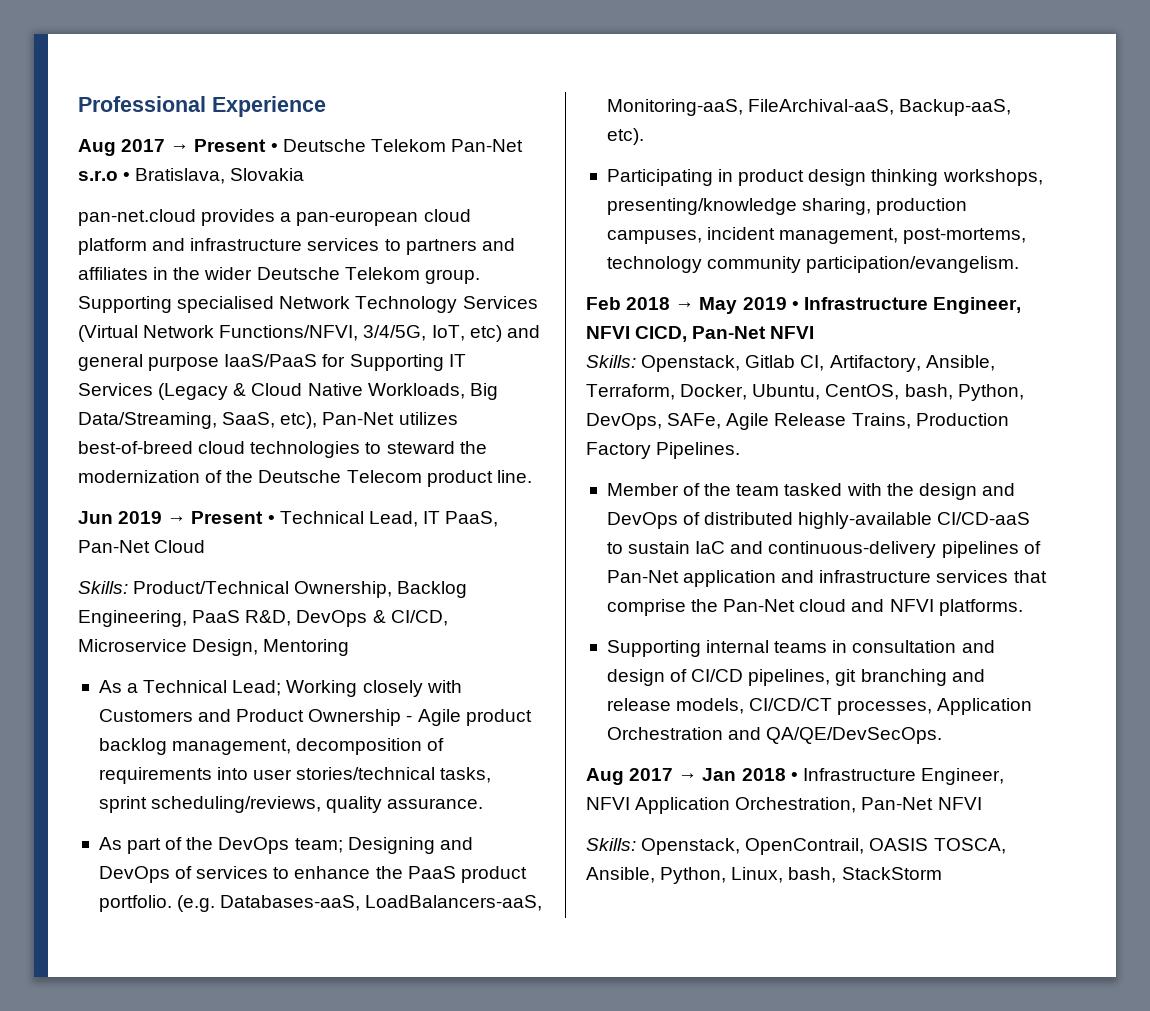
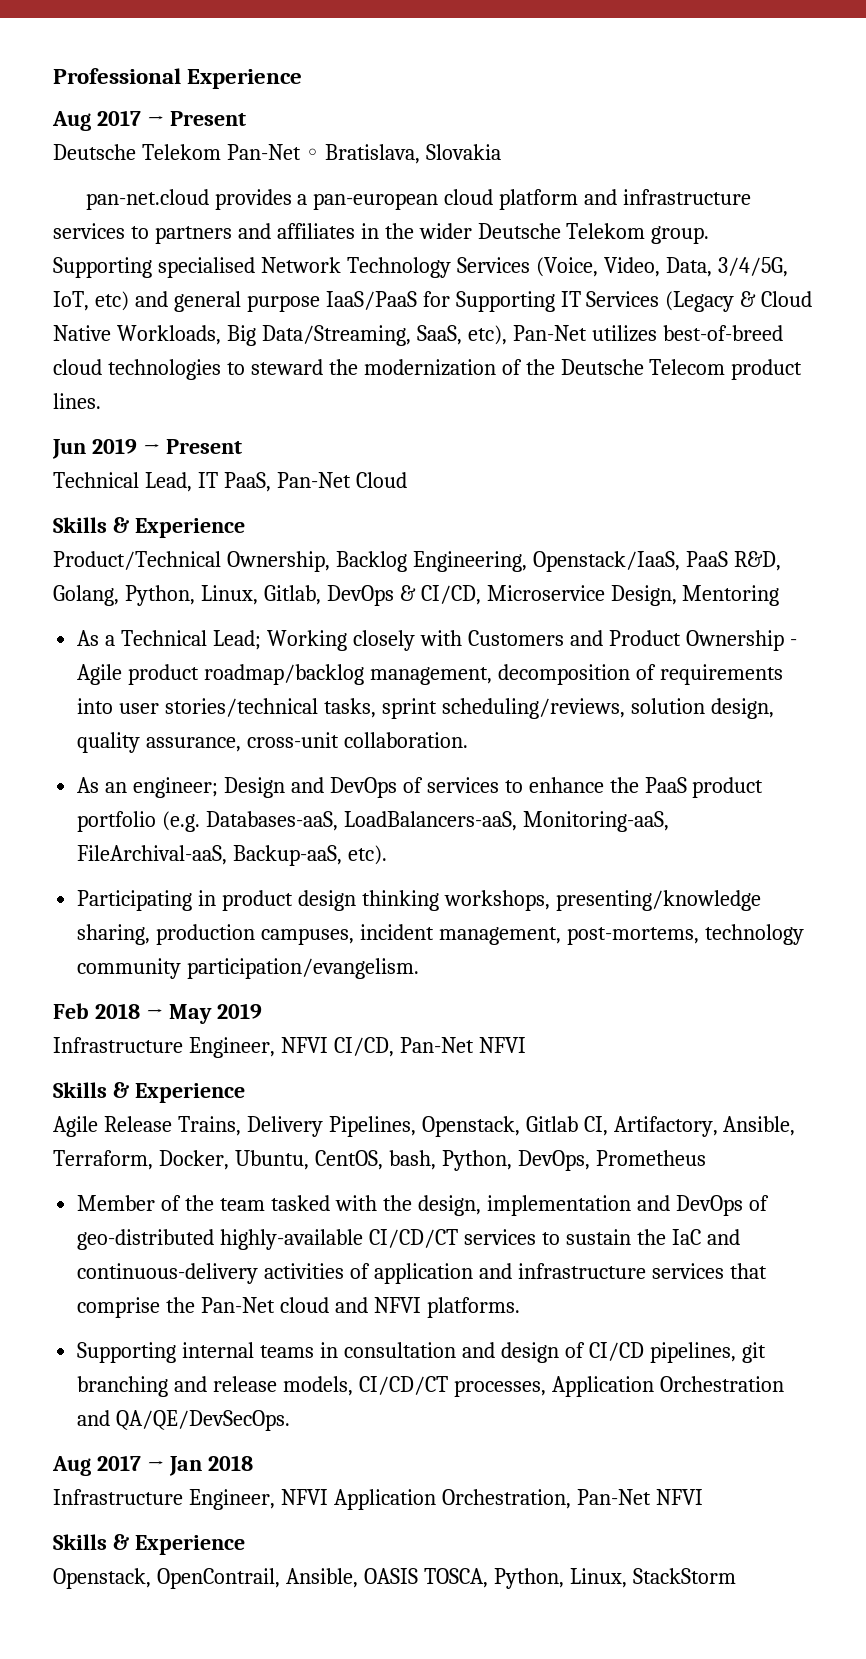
[270,143,278,152] • -> (246, 118) //
[78,170,131,181] s.r.o • -> [305,148,319,160] ◦
[78,325,359,342] (Virtual Network Functions/NFVI, -> [535,257,712,277] (Voice, Video, Data,
[496,470,532,483] line. -> [53,393,101,409] lines.
[267,515,275,524] • -> (242, 446) //
[78,581,128,594] Skills: -> [53,517,245,538] Skills & Experience //
(187, 618) none -> [532,551,680,572] Openstack/IaaS,
(292, 618) none -> [53,585,321,606] Golang, Python, Linux, Gitlab,
[98,738,167,755] backlog -> [204,664,365,685] roadmap/backlog
[326,796,484,813] [98,837,435,854] quality assurance. // As part of the DevOps team; Designing -> [630,698,774,719] [77,732,469,753] [77,777,286,798] solution design, quality assurance, cross-unit collaboration. // As an engineer; Design
[98,895,172,912] portfolio. -> [77,811,157,832] portfolio
[791,297,1021,314] [586,326,815,342] [586,355,636,368] • Infrastructure Engineer, NFVI CICD, Pan-Net NFVI // Skills: -> [53,1037,526,1058] [53,1082,245,1103] [53,1116,416,1137] // Infrastructure Engineer, NFVI CI/CD, Pan-Net NFVI // Skills & Experience // Agile Release Trains, Delivery Pipelines,
[667,413,1009,430] [586,442,741,459] SAFe, Agile Release Trains, Production Factory Pipelines. -> [595,1150,706,1166] Prometheus
[918,483,1015,500] [606,512,1031,529] design and DevOps of distributed highly-available CI/CD-aaS -> [417,1195,769,1216] [77,1229,537,1250] design, implementation and DevOps of geo-distributed highly-available CI/CD/CT services
(691, 547) none -> [636,1229,666,1245] the
[941,541,1041,558] [606,570,679,583] pipelines of Pan-Net -> [264,1263,371,1279] activities of
[790,772,798,781] • -> (253, 1463) //
[586,838,636,851] Skills: -> [53,1534,245,1555] Skills & Experience //
(865, 846) none -> [285,1568,358,1588] Ansible,
[586,867,837,884] Ansible, Python, Linux, bash, -> [493,1568,627,1589] Python, Linux,

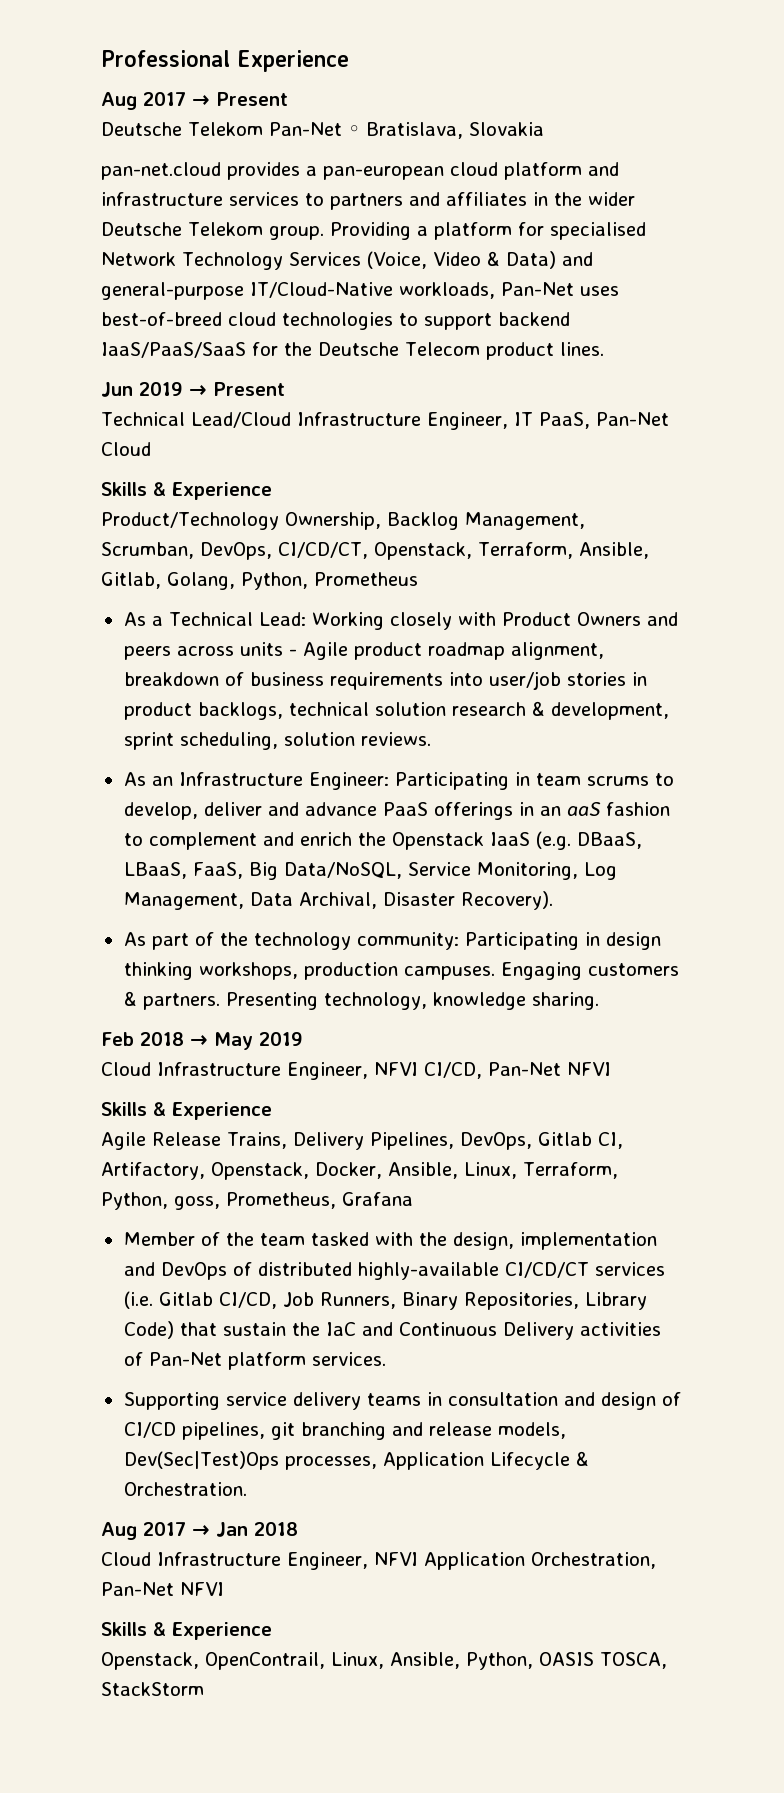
[53,257,152,278] Supporting -> [329,222,544,240] Providing a platform for
[603,257,788,277] [53,291,813,312] [53,325,783,346] [53,359,522,380] Video, Data, 3/4/5G, IoT, etc) and general purpose IaaS/PaaS for Supporting IT Services (Legacy & Cloud Native Workloads, Big Data/Streaming, SaaS, etc), Pan-Net utilizes best-of-breed cloud technologies to steward the modernization of -> [432,251,593,269] [101,282,619,300] [101,312,570,330] [101,342,278,358] Video & Data) and general-purpose IT/Cloud-Native workloads, Pan-Net uses best-of-breed cloud technologies to support backend IaaS/PaaS/SaaS for
[144,472,192,492] Lead, -> [190,412,508,430] Lead/Cloud Infrastructure Engineer,
[53,551,221,570] Product/Technical -> [101,512,279,530] Product/Technology
[412,551,781,572] [53,585,780,606] Engineering, Openstack/IaaS, PaaS R&D, Golang, Python, Linux, Gitlab, DevOps & CI/CD, Microservice Design, Mentoring -> [464,512,585,530] [101,542,649,560] [101,572,418,590] Management, Scrumban, DevOps, CI/CD/CT, Openstack, Terraform, Ansible, Gitlab, Golang, Python, Prometheus
[213,630,262,650] Lead; -> [258,612,306,626] Lead:
[467,630,797,651] [77,664,783,685] [77,698,774,719] [77,732,469,753] [77,777,764,798] [77,811,669,832] [77,845,388,866] [77,890,761,911] [77,924,804,945] [77,958,420,979] Customers and Product Ownership - Agile product roadmap/backlog management, decomposition of requirements into user stories/technical tasks, sprint scheduling/reviews, solution design, quality assurance, cross-unit collaboration. // As an engineer; Design and DevOps of services to enhance the PaaS product portfolio (e.g. Databases-aaS, LoadBalancers-aaS, Monitoring-aaS, FileArchival-aaS, Backup-aaS, etc). // Participating in product design thinking workshops, presenting/knowledge sharing, production campuses, incident management, post-mortems, technology community participation/evangelism. -> [501,612,678,626] [123,642,604,660] [123,671,647,690] [123,701,669,720] [123,732,431,750] [123,772,674,790] [123,802,670,820] [123,831,642,850] [123,862,617,880] [123,891,553,910] [123,932,661,950] [123,962,679,980] [123,991,599,1010] Product Owners and peers across units - Agile product roadmap alignment, breakdown of business requirements into user/job stories in product backlogs, technical solution research & development, sprint scheduling, solution reviews. // As an Infrastructure Engineer: Participating in team scrums to develop, deliver and advance PaaS offerings in an aaS fashion to complement and enrich the Openstack IaaS (e.g. DBaaS, LBaaS, FaaS, Big Data/NoSQL, Service Monitoring, Log Management, Data Archival, Disaster Recovery). // As part of the technology community: Participating in design thinking workshops, production campuses. Engaging customers & partners. Presenting technology, knowledge sharing.
(262, 1011) none -> [101,1062,151,1076] Cloud
[421,1116,520,1137] Openstack, -> [459,1132,532,1150] DevOps,
[723,1116,796,1136] [53,1150,706,1171] Ansible, Terraform, Docker, Ubuntu, CentOS, bash, Python, DevOps, Prometheus -> [211,1162,618,1180] [101,1192,413,1210] Openstack, Docker, Ansible, Linux, Terraform, Python, goss, Prometheus, Grafana
[77,1229,215,1250] geo-distributed -> [257,1262,352,1276] distributed
[541,1229,740,1245] [77,1263,767,1284] [77,1297,520,1318] [77,1342,255,1363] to sustain the IaC and continuous-delivery activities of application and infrastructure services that comprise the Pan-Net cloud and NFVI platforms. // Supporting internal -> [123,1291,647,1310] [123,1321,661,1340] [123,1352,386,1370] [123,1392,361,1410] (i.e. Gitlab CI/CD, Job Runners, Binary Repositories, Library Code) that sustain the IaC and Continuous Delivery activities of Pan-Net platform services. // Supporting service delivery
[358,1376,448,1395] CI/CD/CT -> [123,1451,279,1470] Dev(Sec|Test)Ops
[659,1376,784,1392] [77,1410,291,1431] Orchestration and QA/QE/DevSecOps. -> [489,1451,589,1470] [123,1482,247,1496] Lifecycle & Orchestration.
(253, 1463) none -> [101,1552,151,1566] Cloud
[285,1568,627,1589] Ansible, OASIS TOSCA, Python, Linux, -> [331,1652,667,1670] Linux, Ansible, Python, OASIS TOSCA,

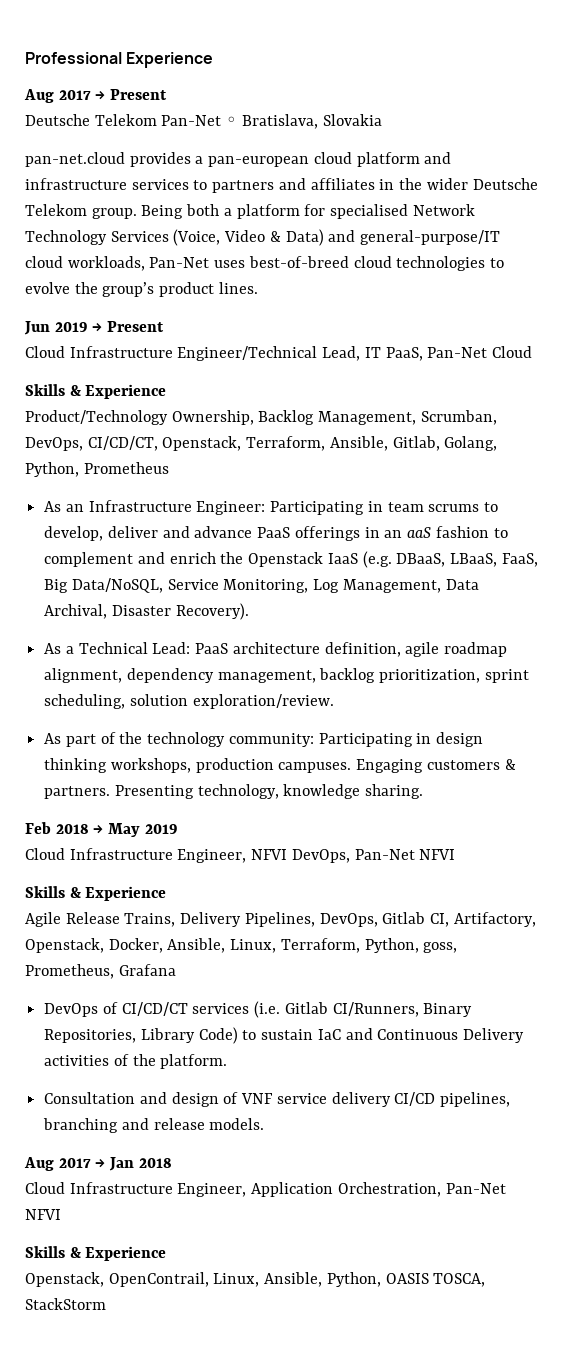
[329,222,411,240] Providing -> [141,204,220,219] Being both
[101,282,393,300] general-purpose IT/Cloud-Native -> [360,230,501,245] [25,256,63,268] general-purpose/IT cloud
[424,312,570,330] [101,342,480,358] support backend IaaS/PaaS/SaaS for the Deutsche Telecom -> [25,282,155,297] evolve the group’s
[101,412,508,430] Technical Lead/Cloud Infrastructure Engineer, -> [25,346,361,361] Cloud Infrastructure Engineer/Technical Lead,
[123,612,678,630] [123,642,604,660] [123,671,647,690] [123,701,669,720] [123,732,431,750] // As a Technical Lead: Working closely with Product Owners and peers across units - Agile product roadmap alignment, breakdown of business requirements into user/job stories in product backlogs, technical solution research & development, sprint scheduling, solution reviews. -> (169, 468) none
(553, 900) none -> [44,642,508,657] [44,668,529,683] [44,694,334,709] // As a Technical Lead: PaaS architecture definition, agile roadmap alignment, dependency management, backlog prioritization, sprint scheduling, solution exploration/review.
[424,1062,482,1079] CI/CD, -> [291,849,350,863] DevOps,
[123,1232,657,1250] [123,1262,499,1280] Member of the team tasked with the design, implementation and DevOps of distributed highly-available -> [44,1002,118,1017] DevOps of
[218,1292,396,1309] CI/CD, Job Runners, -> [332,1002,419,1017] CI/Runners,
[179,1322,320,1336] that sustain the -> [242,1029,314,1040] to sustain
[148,1352,386,1370] [123,1392,681,1410] Pan-Net platform services. // Supporting service delivery teams in consultation and design of -> [132,1054,228,1069] [44,1092,391,1107] the platform. // Consultation and design of VNF service delivery
[270,1422,295,1440] git -> (511, 1099) none
[497,1422,566,1439] [123,1451,589,1470] [123,1482,247,1496] models, Dev(Sec|Test)Ops processes, Application Lifecycle & Orchestration. -> [209,1118,265,1130] models.
[374,1552,418,1566] NFVI -> (247, 1190) none

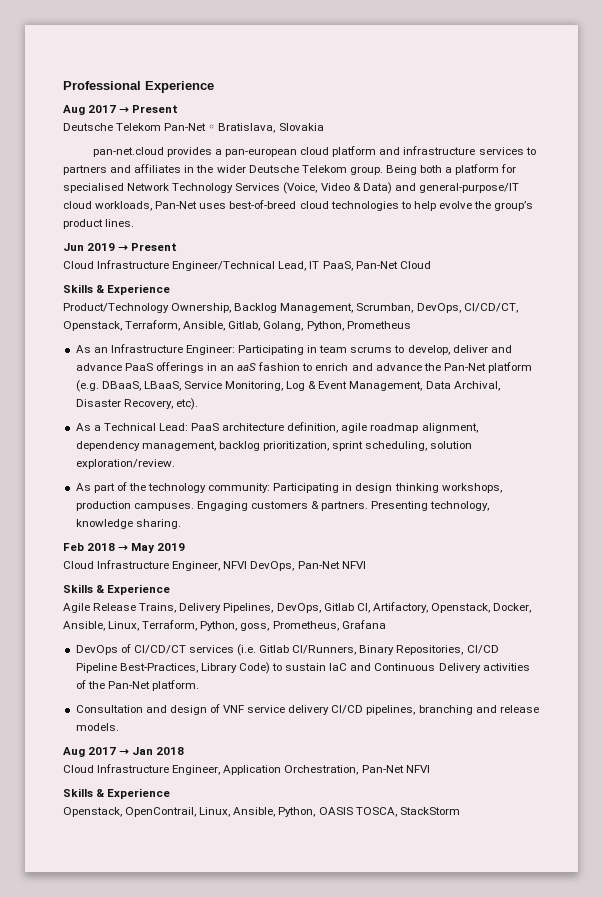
(505, 263) none -> [413,201,436,211] help
[44,551,538,568] [44,578,163,593] complement and enrich the Openstack IaaS (e.g. DBaaS, LBaaS, FaaS, Big Data/NoSQL, -> [315,362,533,373] [75,380,181,392] enrich and advance the Pan-Net platform (e.g. DBaaS, LBaaS,
(340, 586) none -> [308,381,348,389] & Event
[175,603,249,620] Recovery). -> [123,398,198,410] Recovery, etc).
(137, 1036) none -> [466,645,499,654] [75,663,198,673] CI/CD Pipeline Best-Practices,
(156, 1060) none -> [107,681,150,689] Pan-Net

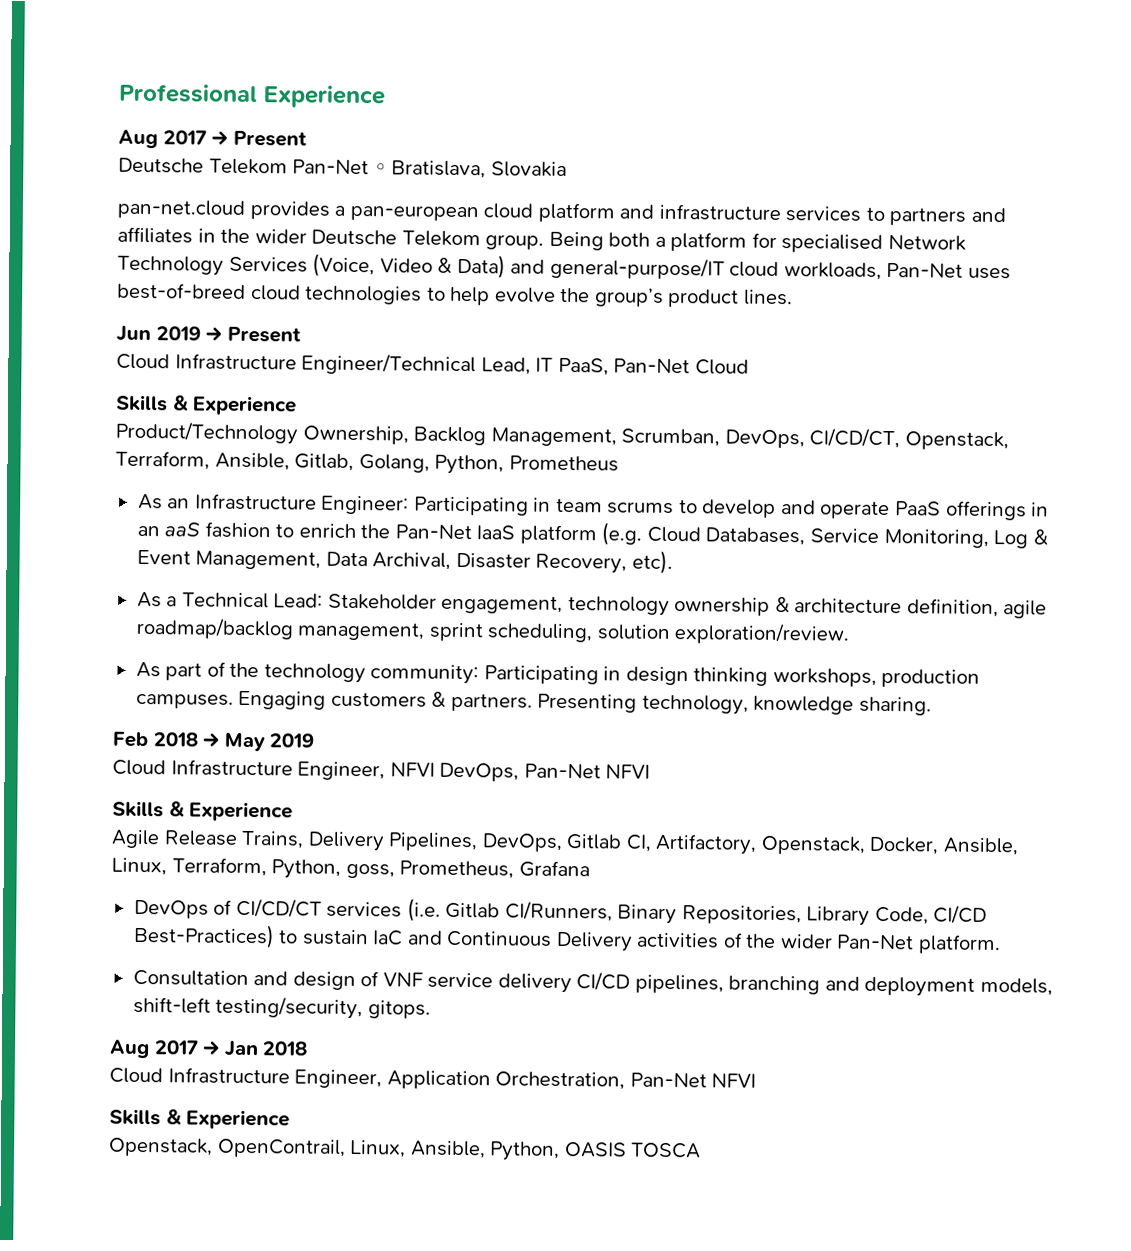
[407,345,512,355] [75,363,122,371] develop, deliver and advance -> [702,499,891,520] develop and operate
[351,363,486,371] and advance the Pan-Net -> [360,524,516,540] the Pan-Net IaaS
[101,381,181,391] DBaaS, LBaaS, -> [646,526,806,546] Cloud Databases,
[191,422,478,433] [75,441,329,451] PaaS architecture definition, agile roadmap alignment, dependency management, backlog prioritization, -> [327,593,1048,619] [135,617,426,641] Stakeholder engagement, technology ownership & architecture definition, agile roadmap/backlog management,
[466,645,499,654] [75,662,270,674] CI/CD Pipeline Best-Practices, Library Code) -> [806,905,988,926] [132,923,275,949] Library Code, CI/CD Best-Practices)
(105, 685) none -> [779,934,833,949] wider
[499,705,539,713] [75,723,119,731] release models. -> [864,976,1053,997] [132,996,431,1020] deployment models, shift-left testing/security, gitops.
[355,807,460,817] TOSCA, StackStorm -> [630,1142,702,1159] TOSCA

